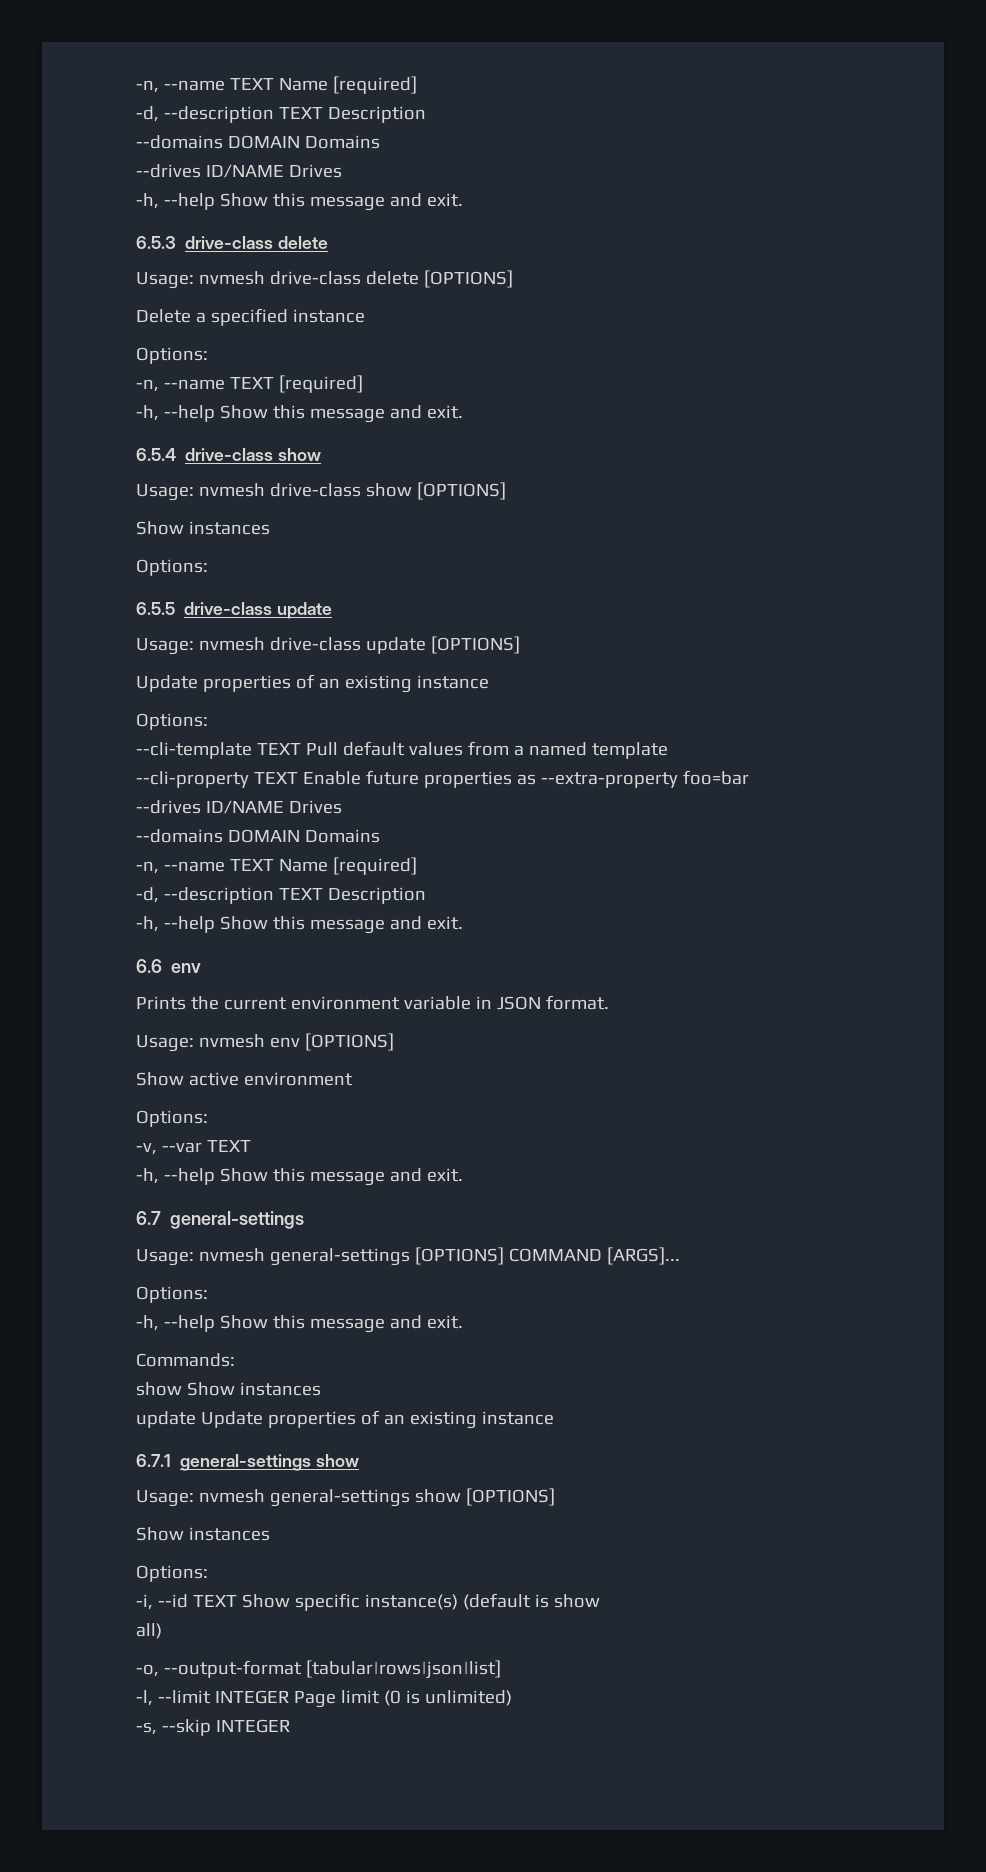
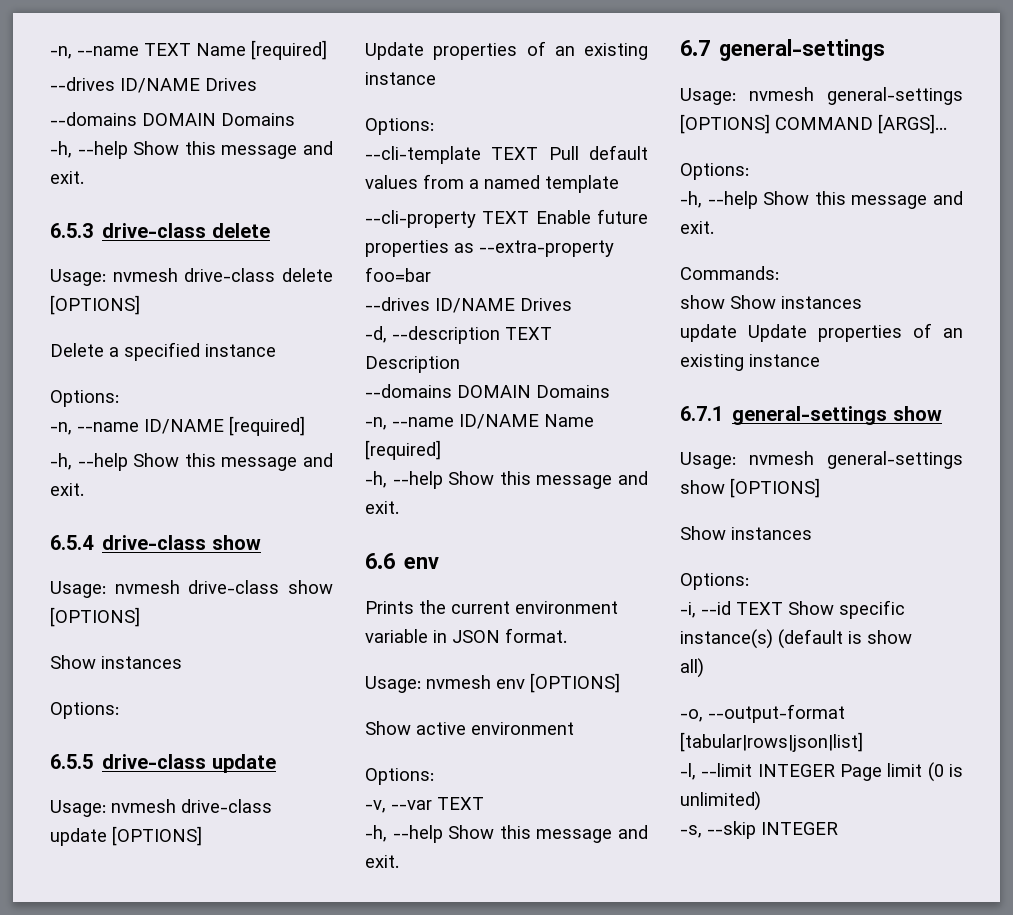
[136,76,417,94] [136,106,426,123] [136,135,380,149] [136,164,342,178] -n, --name TEXT Name [required] // -d, --description TEXT Description // --domains DOMAIN Domains // --drives ID/NAME Drives -> [50,40,327,60] [50,77,257,93] [50,112,295,126] -n, --name TEXT Name [required] // --drives ID/NAME Drives // --domains DOMAIN Domains
[229,377,274,389] TEXT -> [144,419,224,434] ID/NAME
(342, 807) none -> [365,326,552,344] [365,356,460,373] // -d, --description TEXT Description
[229,857,417,875] [136,887,426,904] TEXT Name [required] // -d, --description TEXT Description -> [459,414,594,429] [365,440,441,460] ID/NAME Name [required]

